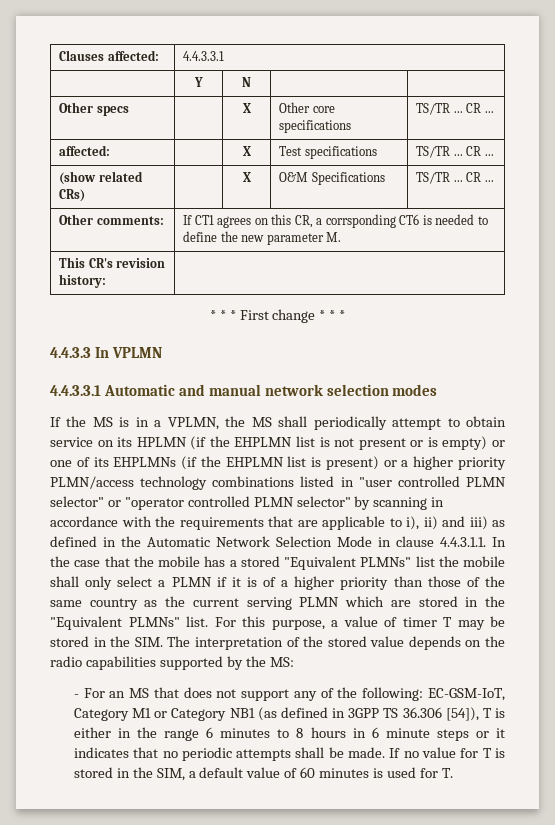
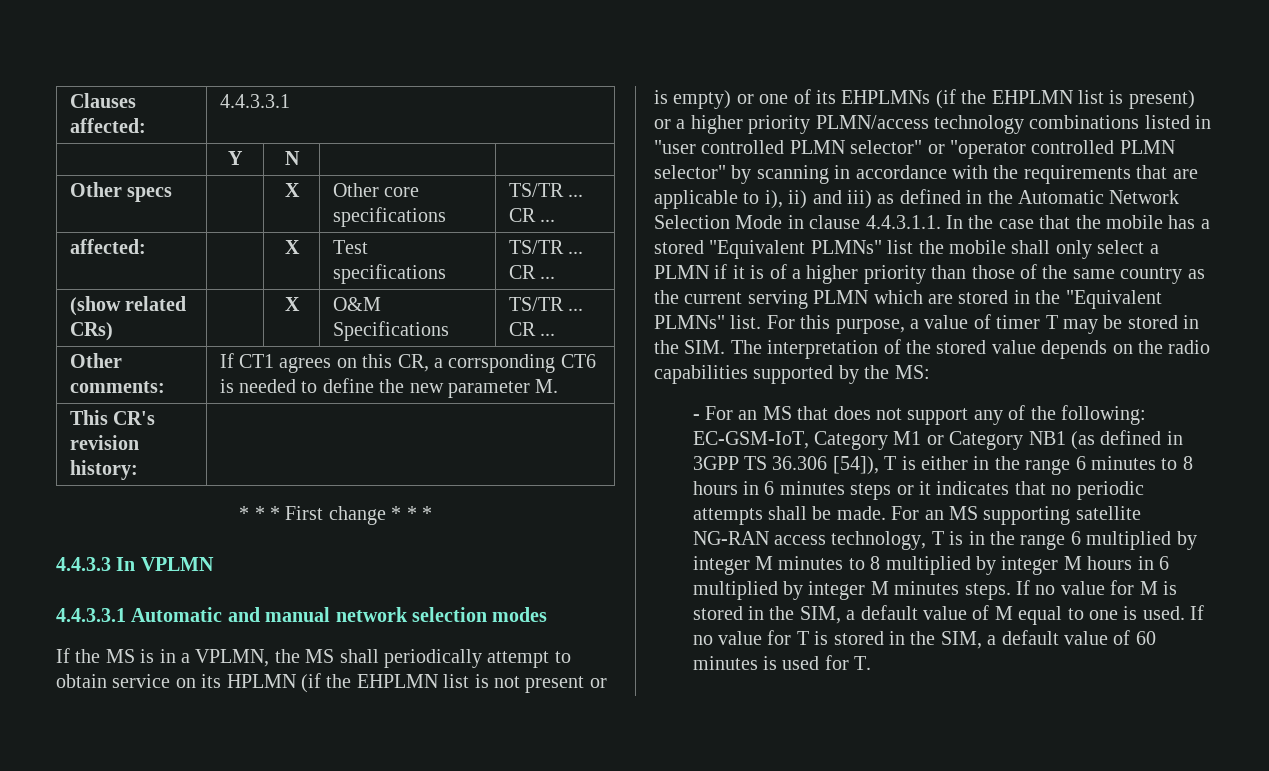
[385,728,430,738] minute -> [779,481,845,495] minutes
(386, 752) none -> [891,506,1141,525] [692,531,1197,550] [692,556,1170,575] [692,580,1178,600] [692,605,1185,625] For an MS supporting satellite NG-RAN access technology, T is in the range 6 multiplied by integer M minutes to 8 multiplied by integer M hours in 6 multiplied by integer M minutes steps. If no value for M is stored in the SIM, a default value of M equal to one is used.

